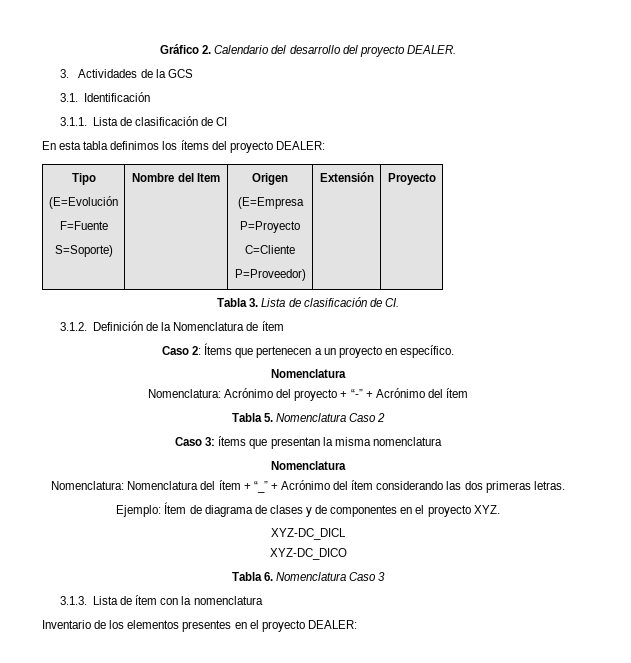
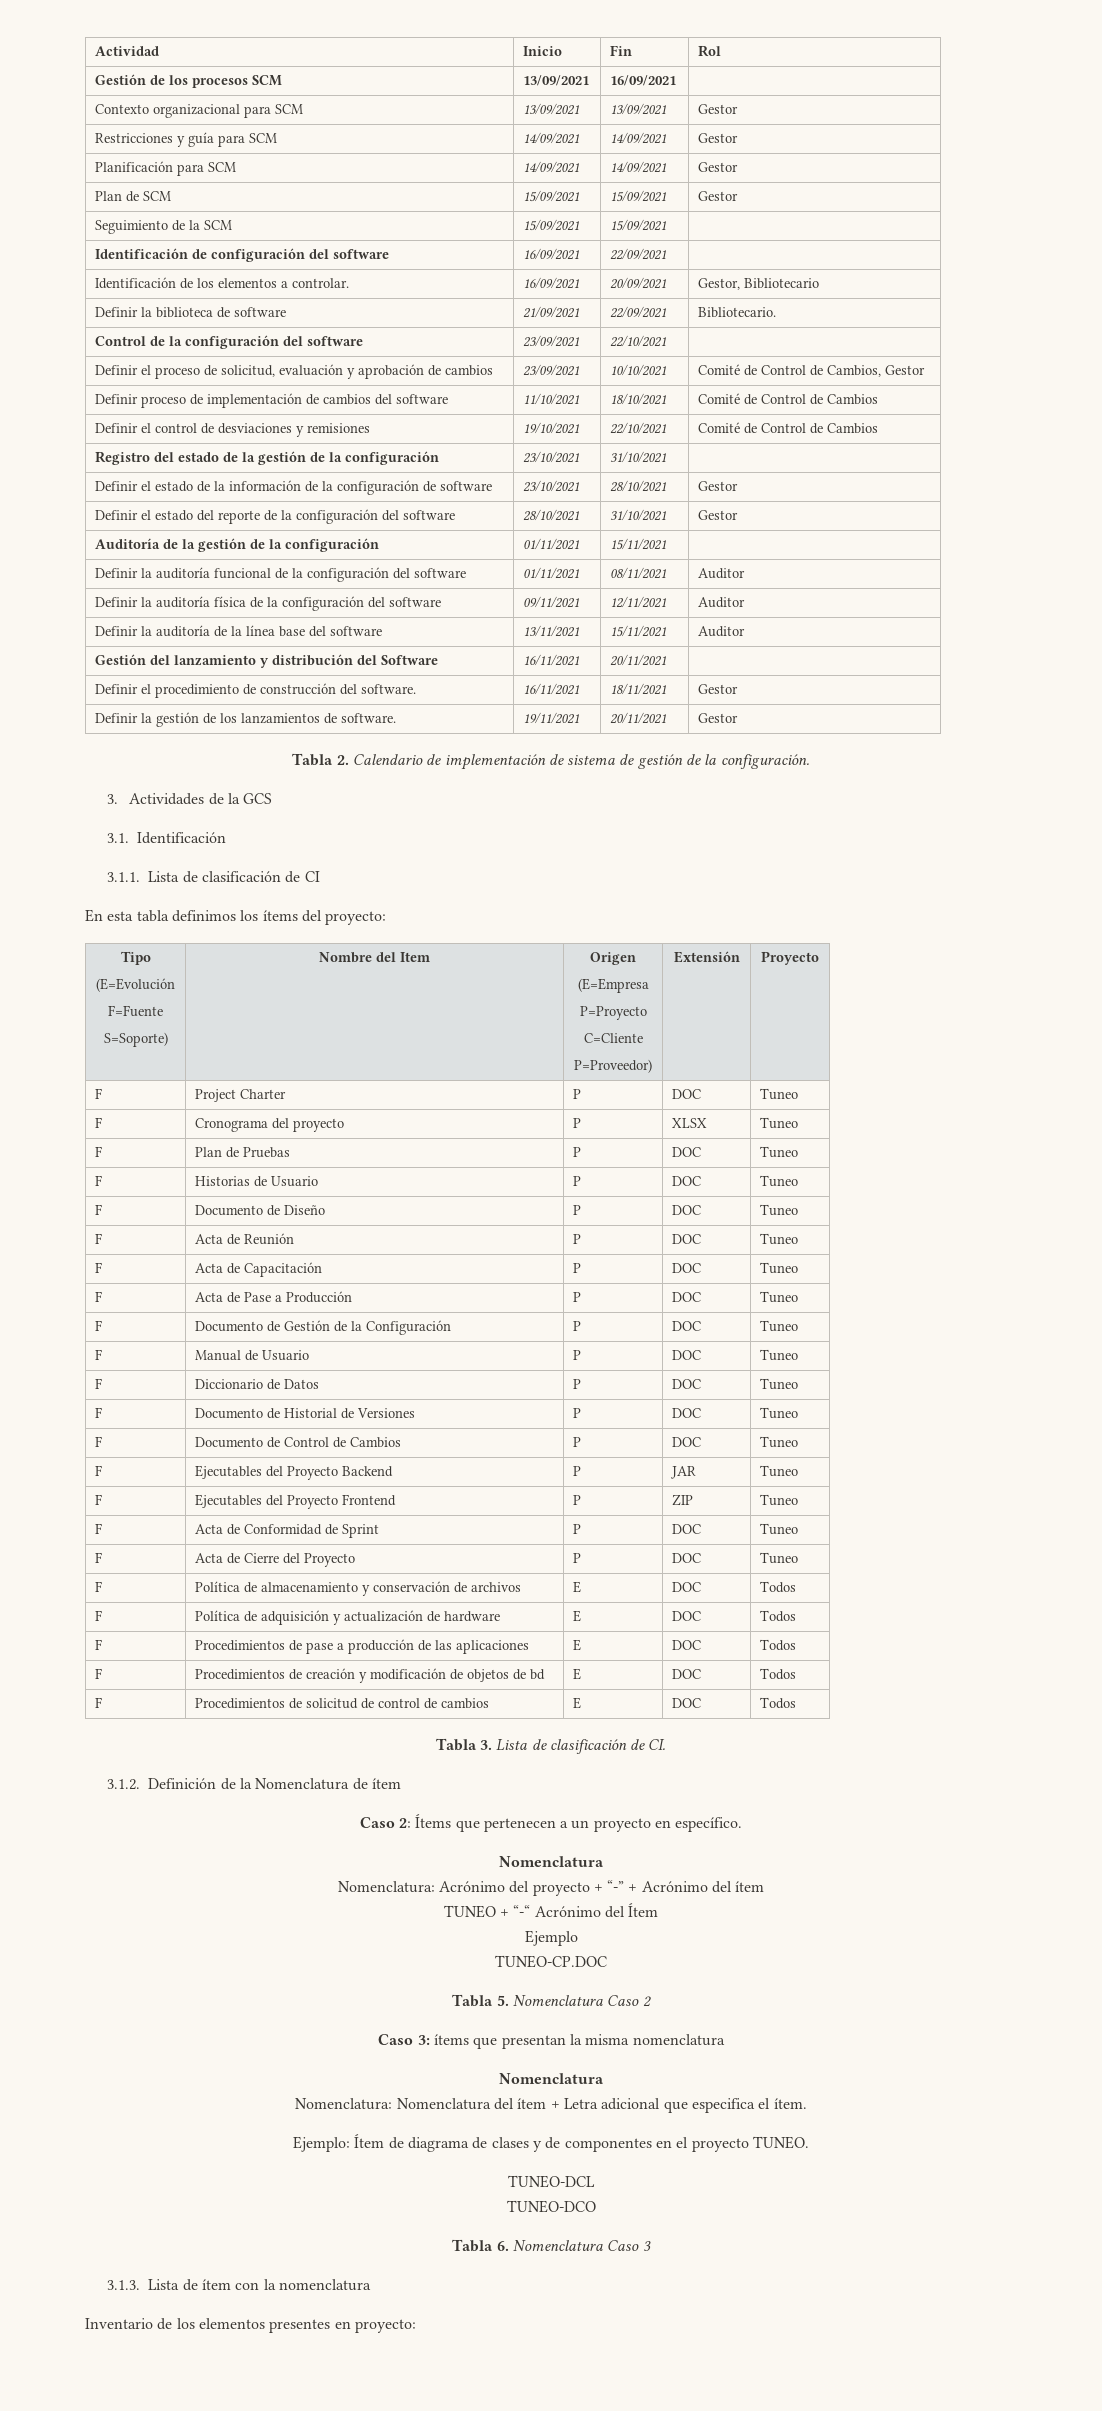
[160,44,456,57] Gráfico 2. Calendario del desarrollo del proyecto DEALER. -> [95,46,160,56] [523,46,563,56] [610,45,633,56] [698,45,722,57] [95,74,283,88] [523,75,590,86] [610,75,677,86] [95,104,304,118] [523,103,581,115] [610,103,668,115] [698,104,739,114] [95,132,278,147] [523,132,581,144] [610,132,668,144] [698,133,739,143] [95,161,237,176] [523,161,581,173] [610,161,668,173] [698,162,739,172] [95,191,172,202] [523,190,581,202] [610,190,668,202] [698,191,739,201] [95,220,233,234] [523,219,581,231] [610,219,668,231] [95,248,390,262] [523,248,581,260] [610,248,668,260] [95,277,350,289] [523,277,581,289] [610,277,668,289] [698,278,820,290] [95,307,287,318] [523,306,581,318] [610,306,668,318] [698,307,777,318] [95,335,364,349] [523,335,581,347] [610,335,668,347] [95,364,494,379] [523,364,581,376] [610,364,668,376] [698,364,926,377] [95,393,449,408] [523,393,581,405] [610,393,668,405] [698,393,879,405] [95,423,371,437] [523,422,581,434] [610,422,668,434] [698,422,879,434] [95,451,440,465] [523,451,581,463] [610,451,668,463] [95,480,493,495] [523,480,581,492] [610,480,668,492] [698,481,739,491] [95,509,456,524] [523,509,581,521] [610,509,668,521] [698,510,739,520] [95,538,380,552] [523,538,581,550] [610,538,668,550] [95,567,467,582] [523,567,581,579] [610,567,668,579] [698,568,746,579] [95,596,442,611] [523,596,581,608] [610,596,668,608] [698,597,746,608] [95,625,383,637] [523,625,581,637] [610,625,668,637] [698,626,746,637] [95,654,439,668] [523,654,581,666] [610,654,668,666] [95,683,417,698] [523,683,581,695] [610,683,668,695] [698,684,739,694] [95,712,397,727] [523,712,581,724] [610,712,668,724] [698,713,739,723] [292,753,810,770] Actividad | Inicio | Fin | Rol // Gestión de los procesos SCM | 13/09/2021 | 16/09/2021 | // Contexto organizacional para SCM | 13/09/2021 | 13/09/2021 | Gestor // Restricciones y guía para SCM | 14/09/2021 | 14/09/2021 | Gestor // Planificación para SCM | 14/09/2021 | 14/09/2021 | Gestor // Plan de SCM | 15/09/2021 | 15/09/2021 | Gestor // Seguimiento de la SCM | 15/09/2021 | 15/09/2021 | // Identificación de configuración del software | 16/09/2021 | 22/09/2021 | // Identificación de los elementos a controlar. | 16/09/2021 | 20/09/2021 | Gestor, Bibliotecario // Definir la biblioteca de software | 21/09/2021 | 22/09/2021 | Bibliotecario. // Control de la configuración del software | 23/09/2021 | 22/10/2021 | // Definir el proceso de solicitud, evaluación y aprobación de cambios | 23/09/2021 | 10/10/2021 | Comité de Control de Cambios, Gestor // Definir proceso de implementación de cambios del software | 11/10/2021 | 18/10/2021 | Comité de Control de Cambios // Definir el control de desviaciones y remisiones | 19/10/2021 | 22/10/2021 | Comité de Control de Cambios // Registro del estado de la gestión de la configuración | 23/10/2021 | 31/10/2021 | // Definir el estado de la información de la configuración de software | 23/10/2021 | 28/10/2021 | Gestor // Definir el estado del reporte de la configuración del software | 28/10/2021 | 31/10/2021 | Gestor // Auditoría de la gestión de la configuración | 01/11/2021 | 15/11/2021 | // Definir la auditoría funcional de la configuración del software | 01/11/2021 | 08/11/2021 | Auditor // Definir la auditoría física de la configuración del software | 09/11/2021 | 12/11/2021 | Auditor // Definir la auditoría de la línea base del software | 13/11/2021 | 15/11/2021 | Auditor // Gestión del lanzamiento y distribución del Software | 16/11/2021 | 20/11/2021 | // Definir el procedimiento de construcción del software. | 16/11/2021 | 18/11/2021 | Gestor // Definir la gestión de los lanzamientos de software. | 19/11/2021 | 20/11/2021 | Gestor // Tabla 2. Calendario de implementación de sistema de gestión de la configuración.
[229,141,325,153] proyecto DEALER: -> [325,911,387,925] proyecto:
(436, 179) none -> [95,1088,103,1099] [195,1089,287,1102] [573,1089,582,1099] [672,1089,702,1099] [760,1088,799,1100] [95,1117,103,1128] [195,1118,345,1132] [573,1118,582,1128] [672,1118,708,1128] [760,1117,799,1129] [95,1146,103,1157] [195,1147,291,1158] [573,1147,582,1157] [672,1147,702,1157] [760,1146,799,1158] [95,1175,103,1186] [195,1176,319,1187] [573,1176,582,1186] [672,1176,702,1186] [760,1175,799,1187] [95,1204,103,1215] [195,1205,326,1216] [573,1205,582,1215] [672,1205,702,1215] [760,1204,799,1216] [95,1233,103,1244] [195,1233,295,1245] [573,1234,582,1244] [672,1234,702,1244] [760,1233,799,1245] [95,1262,103,1273] [195,1262,323,1277] [573,1263,582,1273] [672,1263,702,1273] [760,1262,799,1274] [95,1291,103,1302] [195,1291,353,1303] [573,1292,582,1302] [672,1292,702,1302] [760,1291,799,1303] [95,1320,103,1331] [195,1320,452,1335] [573,1321,582,1331] [672,1321,702,1331] [760,1320,799,1332] [95,1349,103,1360] [195,1350,310,1361] [573,1350,582,1360] [672,1350,702,1360] [760,1349,799,1361] [95,1378,103,1389] [195,1379,320,1390] [573,1379,582,1389] [672,1379,702,1389] [760,1378,799,1390] [95,1407,103,1418] [195,1408,416,1419] [573,1408,582,1418] [672,1408,702,1418] [760,1407,799,1419] [95,1436,103,1447] [195,1437,402,1448] [573,1437,582,1447] [672,1437,702,1447] [760,1436,799,1448] [95,1465,103,1476] [195,1465,394,1480] [573,1466,582,1476] [671,1466,697,1479] [760,1465,799,1477] [95,1494,103,1505] [195,1494,397,1509] [573,1495,582,1505] [672,1494,694,1506] [760,1494,799,1506] [95,1523,103,1534] [195,1524,380,1538] [573,1524,582,1534] [672,1524,702,1534] [760,1523,799,1535] [95,1552,103,1563] [195,1553,356,1567] [573,1553,582,1563] [672,1553,702,1563] [760,1552,799,1564] [95,1581,103,1592] [195,1581,522,1596] [573,1581,582,1593] [672,1582,702,1592] [760,1581,797,1593] [95,1610,103,1621] [195,1610,501,1625] [573,1610,582,1622] [672,1611,702,1621] [760,1610,797,1622] [95,1639,103,1650] [195,1639,530,1654] [573,1639,582,1651] [672,1640,702,1650] [760,1639,797,1651] [95,1668,103,1679] [195,1668,546,1683] [573,1668,582,1680] [672,1669,702,1679] [760,1668,797,1680] [95,1697,103,1708] [195,1698,490,1709] [573,1697,582,1709] [672,1698,702,1708] [760,1697,797,1709] // F | Project Charter | P | DOC | Tuneo // F | Cronograma del proyecto | P | XLSX | Tuneo // F | Plan de Pruebas | P | DOC | Tuneo // F | Historias de Usuario | P | DOC | Tuneo // F | Documento de Diseño | P | DOC | Tuneo // F | Acta de Reunión | P | DOC | Tuneo // F | Acta de Capacitación | P | DOC | Tuneo // F | Acta de Pase a Producción | P | DOC | Tuneo // F | Documento de Gestión de la Configuración | P | DOC | Tuneo // F | Manual de Usuario | P | DOC | Tuneo // F | Diccionario de Datos | P | DOC | Tuneo // F | Documento de Historial de Versiones | P | DOC | Tuneo // F | Documento de Control de Cambios | P | DOC | Tuneo // F | Ejecutables del Proyecto Backend | P | JAR | Tuneo // F | Ejecutables del Proyecto Frontend | P | ZIP | Tuneo // F | Acta de Conformidad de Sprint | P | DOC | Tuneo // F | Acta de Cierre del Proyecto | P | DOC | Tuneo // F | Política de almacenamiento y conservación de archivos | E | DOC | Todos // F | Política de adquisición y actualización de hardware | E | DOC | Todos // F | Procedimientos de pase a producción de las aplicaciones | E | DOC | Todos // F | Procedimientos de creación y modificación de objetos de bd | E | DOC | Todos // F | Procedimientos de solicitud de control de cambios | E | DOC | Todos
(468, 393) none -> [443,1903,659,1918] [524,1930,578,1946] [495,1955,607,1968] // TUNEO + “-“ Acrónimo del Ítem // Ejemplo // TUNEO-CP.DOC
[253,480,565,493] “_” + Acrónimo del ítem considerando las dos primeras letras. -> [564,2098,807,2113] Letra adicional que especifica el ítem.
[473,505,500,514] [271,528,346,540] [269,548,347,560] XYZ. // XYZ-DC_DICL // XYZ-DC_DICO -> [752,2136,809,2149] [508,2175,595,2188] [506,2200,596,2213] TUNEO. // TUNEO-DCL // TUNEO-DCO
[249,620,357,632] el proyecto DEALER: -> [354,2319,416,2333] proyecto:

